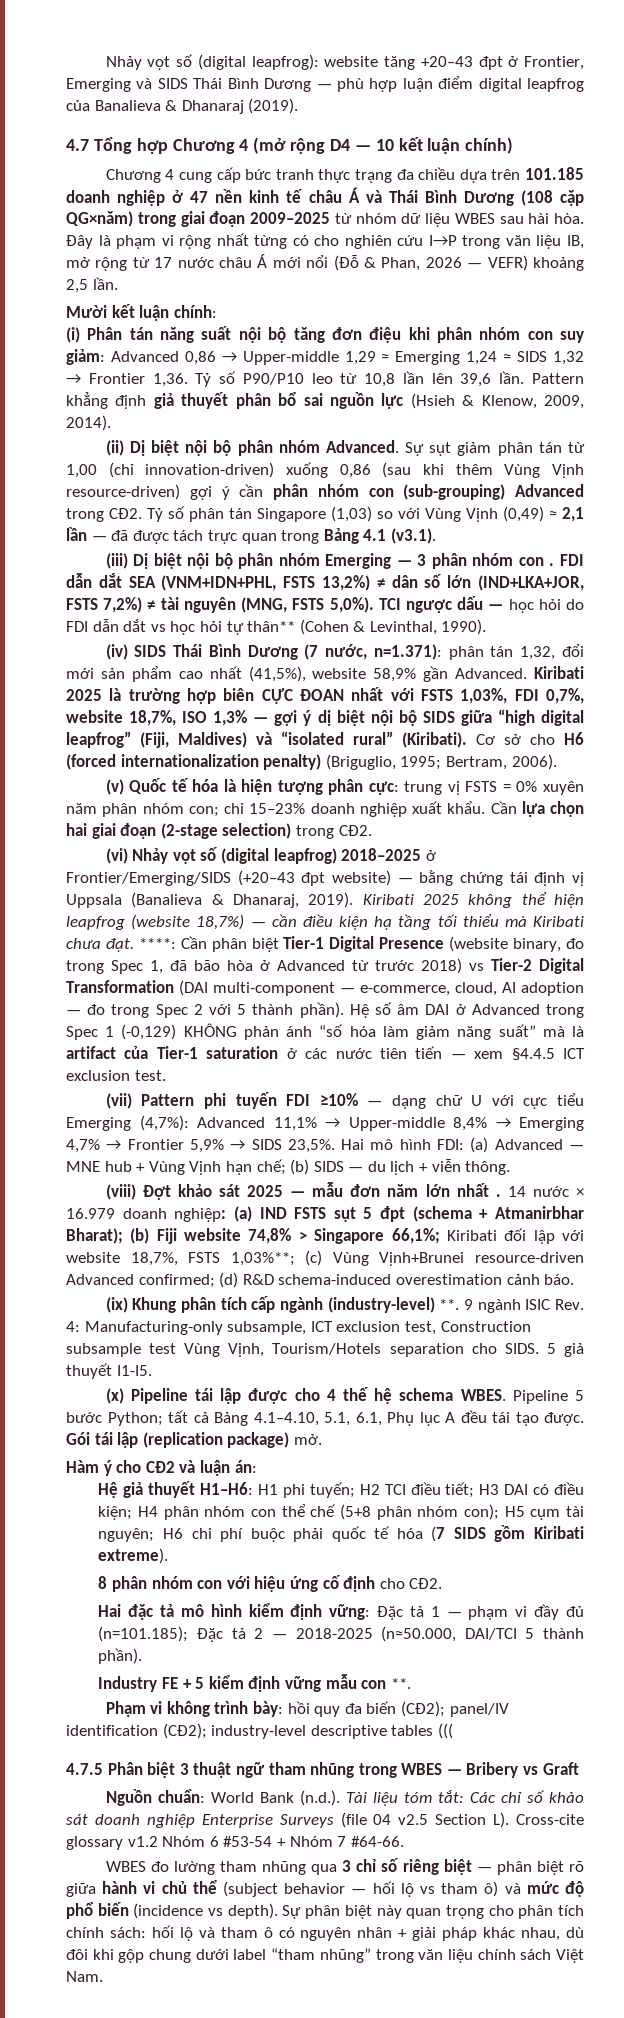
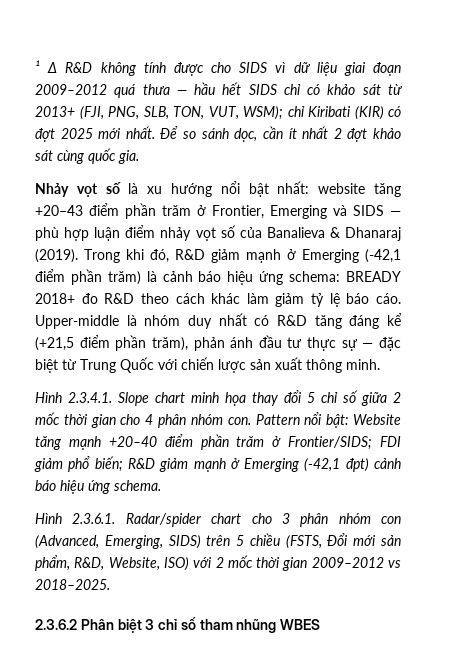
[105,54,503,70] Nhảy vọt số (digital leapfrog): website tăng +20–43 đpt -> [35,60,402,76] [35,82,402,98] [35,106,401,120] [35,126,402,142] [35,148,139,164] [35,181,402,197] [35,203,191,219] ¹ Δ R&D không tính được cho SIDS vì dữ liệu giai đoạn 2009–2012 quá thưa — hầu hết SIDS chỉ có khảo sát từ 2013+ (FJI, PNG, SLB, TON, VUT, WSM); chỉ Kiribati (KIR) có đợt 2025 mới nhất. Để so sánh dọc, cần ít nhất 2 đợt khảo sát cùng quốc gia. // Nhảy vọt số là xu hướng nổi bật nhất: website tăng +20–43 điểm phần trăm
[193,78,312,92] Thái Bình Dương -> (384, 210) none
[478,78,584,92] digital leapfrog -> [160,225,236,241] nhảy vọt số
[66,137,514,154] [105,167,584,183] [66,187,584,206] [66,211,584,227] [66,233,584,249] [66,254,584,271] [66,277,118,293] [66,304,217,321] [66,326,584,343] [66,349,585,365] [66,371,584,387] [66,392,584,409] [66,415,111,431] [105,440,586,456] [66,462,585,478] [66,484,584,500] [66,506,584,522] [66,527,436,544] [105,553,584,569] [66,573,584,591] [66,596,584,613] [66,619,487,635] [105,644,584,660] [66,666,584,682] [66,687,584,704] [66,709,584,726] [66,731,584,748] [66,754,557,770] [105,778,584,795] [66,801,584,817] [66,823,372,839] [105,847,436,864] [66,870,585,886] [66,892,584,908] [66,914,584,930] [66,936,585,952] [66,958,584,974] [66,980,584,996] [66,1002,584,1018] [66,1023,584,1040] [66,1046,585,1061] [66,1070,166,1081] [105,1092,584,1109] [66,1115,584,1131] [66,1137,585,1153] [66,1159,511,1175] [105,1182,584,1200] [66,1206,584,1222] [66,1228,584,1244] [66,1250,584,1266] [66,1272,575,1288] [105,1296,584,1313] [66,1321,531,1335] [66,1343,584,1357] [66,1363,152,1379] [105,1387,584,1404] [66,1410,584,1426] [66,1432,322,1448] [66,1460,257,1476] [98,1481,584,1498] [98,1504,584,1520] [98,1525,584,1542] [98,1548,169,1564] [98,1575,443,1592] [98,1603,584,1620] [98,1626,584,1642] [98,1648,143,1664] [98,1674,411,1692] [105,1701,509,1717] [66,1723,453,1739] [66,1762,579,1778] [105,1789,584,1806] [66,1812,584,1828] [66,1836,404,1850] [105,1858,584,1875] [66,1880,584,1897] [66,1902,584,1919] [66,1925,584,1941] [66,1948,584,1963] [66,1971,103,1982] // 4.7 Tổng hợp Chương 4 (mở rộng D4 — 10 kết luận chính) // Chương 4 cung cấp bức tranh thực trạng đa chiều dựa trên 101.185 doanh nghiệp ở 47 nền kinh tế châu Á và Thái Bình Dương (108 cặp QG×năm) trong giai đoạn 2009–2025 từ nhóm dữ liệu WBES sau hài hòa. Đây là phạm vi rộng nhất từng có cho nghiên cứu I→P trong văn liệu IB, mở rộng từ 17 nước châu Á mới nổi (Đỗ & Phan, 2026 — VEFR) khoảng 2,5 lần. // Mười kết luận chính: // (i) Phân tán năng suất nội bộ tăng đơn điệu khi phân nhóm con suy giảm: Advanced 0,86 → Upper-middle 1,29 ≈ Emerging 1,24 ≈ SIDS 1,32 → Frontier 1,36. Tỷ số P90/P10 leo từ 10,8 lần lên 39,6 lần. Pattern khẳng định giả thuyết phân bổ sai nguồn lực (Hsieh & Klenow, 2009, 2014). // (ii) Dị biệt nội bộ phân nhóm Advanced. Sự sụt giảm phân tán từ 1,00 (chỉ innovation-driven) xuống 0,86 (sau khi thêm Vùng Vịnh resource-driven) gợi ý cần phân nhóm con (sub-grouping) Advanced trong CĐ2. Tỷ số phân tán Singapore (1,03) so với Vùng Vịnh (0,49) ≈ 2,1 lần — đã được tách trực quan trong Bảng 4.1 (v3.1). // (iii) Dị biệt nội bộ phân nhóm Emerging — 3 phân nhóm con . FDI dẫn dắt SEA (VNM+IDN+PHL, FSTS 13,2%) ≠ dân số lớn (IND+LKA+JOR, FSTS 7,2%) ≠ tài nguyên (MNG, FSTS 5,0%). TCI ngược dấu — học hỏi do FDI dẫn dắt vs học hỏi tự thân** (Cohen & Levinthal, 1990). // (iv) SIDS Thái Bình Dương (7 nước, n=1.371): phân tán 1,32, đổi mới sản phẩm cao nhất (41,5%), website 58,9% gần Advanced. Kiribati 2025 là trường hợp biên CỰC ĐOAN nhất với FSTS 1,03%, FDI 0,7%, website 18,7%, ISO 1,3% — gợi ý dị biệt nội bộ SIDS giữa “high digital leapfrog” (Fiji, Maldives) và “isolated rural” (Kiribati). Cơ sở cho H6 (forced internationalization penalty) (Briguglio, 1995; Bertram, 2006). // (v) Quốc tế hóa là hiện tượng phân cực: trung vị FSTS = 0% xuyên năm phân nhóm con; chỉ 15–23% doanh nghiệp xuất khẩu. Cần lựa chọn hai giai đoạn (2-stage selection) trong CĐ2. // (vi) Nhảy vọt số (digital leapfrog) 2018–2025 ở Frontier/Emerging/SIDS (+20–43 đpt website) — bằng chứng tái định vị Uppsala (Banalieva & Dhanaraj, 2019). Kiribati 2025 không thể hiện leapfrog (website 18,7%) — cần điều kiện hạ tầng tối thiểu mà Kiribati chưa đạt. ****: Cần phân biệt Tier-1 Digital Presence (website binary, đo trong Spec 1, đã bão hòa ở Advanced từ trước 2018) vs Tier-2 Digital Transformation (DAI multi-component — e-commerce, cloud, AI adoption — đo trong Spec 2 với 5 thành phần). Hệ số âm DAI ở Advanced trong Spec 1 (-0,129) KHÔNG phản ánh “số hóa làm giảm năng suất” mà là artifact của Tier-1 saturation ở các nước tiên tiến — xem §4.4.5 ICT exclusion test. // (vii) Pattern phi tuyến FDI ≥10% — dạng chữ U với cực tiểu Emerging (4,7%): Advanced 11,1% → Upper-middle 8,4% → Emerging 4,7% → Frontier 5,9% → SIDS 23,5%. Hai mô hình FDI: (a) Advanced — MNE hub + Vùng Vịnh hạn chế; (b) SIDS — du lịch + viễn thông. // (viii) Đợt khảo sát 2025 — mẫu đơn năm lớn nhất . 14 nước × 16.979 doanh nghiệp: (a) IND FSTS sụt 5 đpt (schema + Atmanirbhar Bharat); (b) Fiji website 74,8% > Singapore 66,1%; Kiribati đối lập với website 18,7%, FSTS 1,03%**; (c) Vùng Vịnh+Brunei resource-driven Advanced confirmed; (d) R&D schema-induced overestimation cảnh báo. // (ix) Khung phân tích cấp ngành (industry-level) **. 9 ngành ISIC Rev. 4: Manufacturing-only subsample, ICT exclusion test, Construction subsample test Vùng Vịnh, Tourism/Hotels separation cho SIDS. 5 giả thuyết I1-I5. // (x) Pipeline tái lập được cho 4 thế hệ schema WBES. Pipeline 5 bước Python; tất cả Bảng 4.1–4.10, 5.1, 6.1, Phụ lục A đều tái tạo được. Gói tái lập (replication package) mở. // Hàm ý cho CĐ2 và luận án: // Hệ giả thuyết H1–H6: H1 phi tuyến; H2 TCI điều tiết; H3 DAI có điều kiện; H4 phân nhóm con thể chế (5+8 phân nhóm con); H5 cụm tài nguyên; H6 chi phí buộc phải quốc tế hóa (7 SIDS gồm Kiribati extreme). // 8 phân nhóm con với hiệu ứng cố định cho CĐ2. // Hai đặc tả mô hình kiểm định vững: Đặc tả 1 — phạm vi đầy đủ (n=101.185); Đặc tả 2 — 2018-2025 (n≈50.000, DAI/TCI 5 thành phần). // Industry FE + 5 kiểm định vững mẫu con **. // Phạm vi không trình bày: hồi quy đa biến (CĐ2); panel/IV identification (CĐ2); industry-level descriptive tables ((( // 4.7.5 Phân biệt 3 thuật ngữ tham nhũng trong WBES — Bribery vs Graft // Nguồn chuẩn: World Bank (n.d.). Tài liệu tóm tắt: Các chỉ số khảo sát doanh nghiệp Enterprise Surveys (file 04 v2.5 Section L). Cross-cite glossary v1.2 Nhóm 6 #53-54 + Nhóm 7 #64-66. // WBES đo lường tham nhũng qua 3 chỉ số riêng biệt — phân biệt rõ giữa hành vi chủ thể (subject behavior — hối lộ vs tham ô) và mức độ phổ biến (incidence vs depth). Sự phân biệt này quan trọng cho phân tích chính sách: hối lộ và tham ô có nguyên nhân + giải pháp khác nhau, dù đôi khi gộp chung dưới label “tham nhũng” trong văn liệu chính sách Việt Nam. -> [84,249,401,263] [35,269,401,285] [35,293,401,307] [35,313,403,329] [35,335,401,351] [35,357,380,373] [35,390,401,406] [35,412,401,428] [35,434,401,450] [34,456,402,472] [35,480,161,494] [35,513,401,527] [35,533,401,549] [35,555,402,571] [35,579,110,590] [35,616,321,633] Trong khi đó, R&D giảm mạnh ở Emerging (-42,1 điểm phần trăm) là cảnh báo hiệu ứng schema: BREADY 2018+ đo R&D theo cách khác làm giảm tỷ lệ báo cáo. Upper-middle là nhóm duy nhất có R&D tăng đáng kể (+21,5 điểm phần trăm), phản ánh đầu tư thực sự — đặc biệt từ Trung Quốc với chiến lược sản xuất thông minh. // Hình 2.3.4.1. Slope chart minh họa thay đổi 5 chỉ số giữa 2 mốc thời gian cho 4 phân nhóm con. Pattern nổi bật: Website tăng mạnh +20–40 điểm phần trăm ở Frontier/SIDS; FDI giảm phổ biến; R&D giảm mạnh ở Emerging (-42,1 đpt) cảnh báo hiệu ứng schema. // Hình 2.3.6.1. Radar/spider chart cho 3 phân nhóm con (Advanced, Emerging, SIDS) trên 5 chiều (FSTS, Đổi mới sản phẩm, R&D, Website, ISO) với 2 mốc thời gian 2009–2012 vs 2018–2025. // 2.3.6.2 Phân biệt 3 chỉ số tham nhũng WBES

